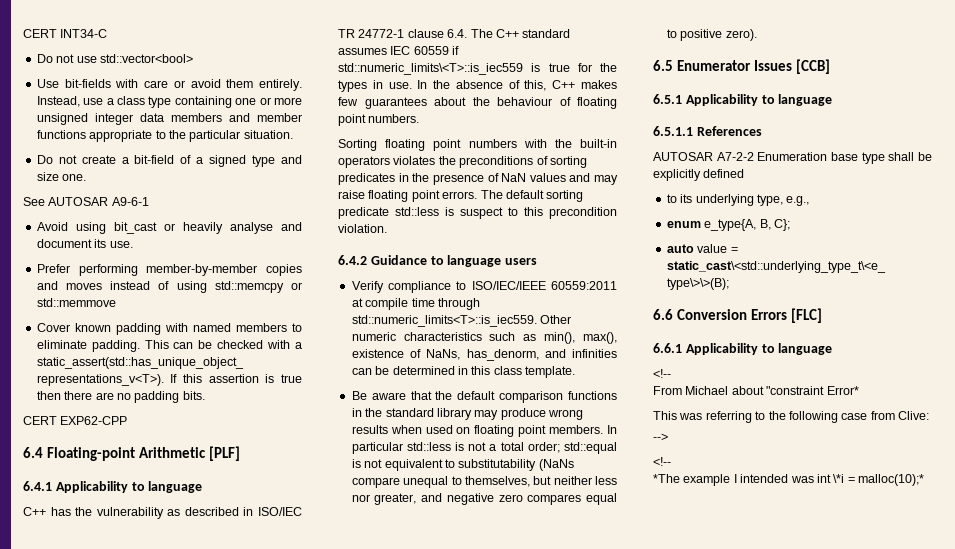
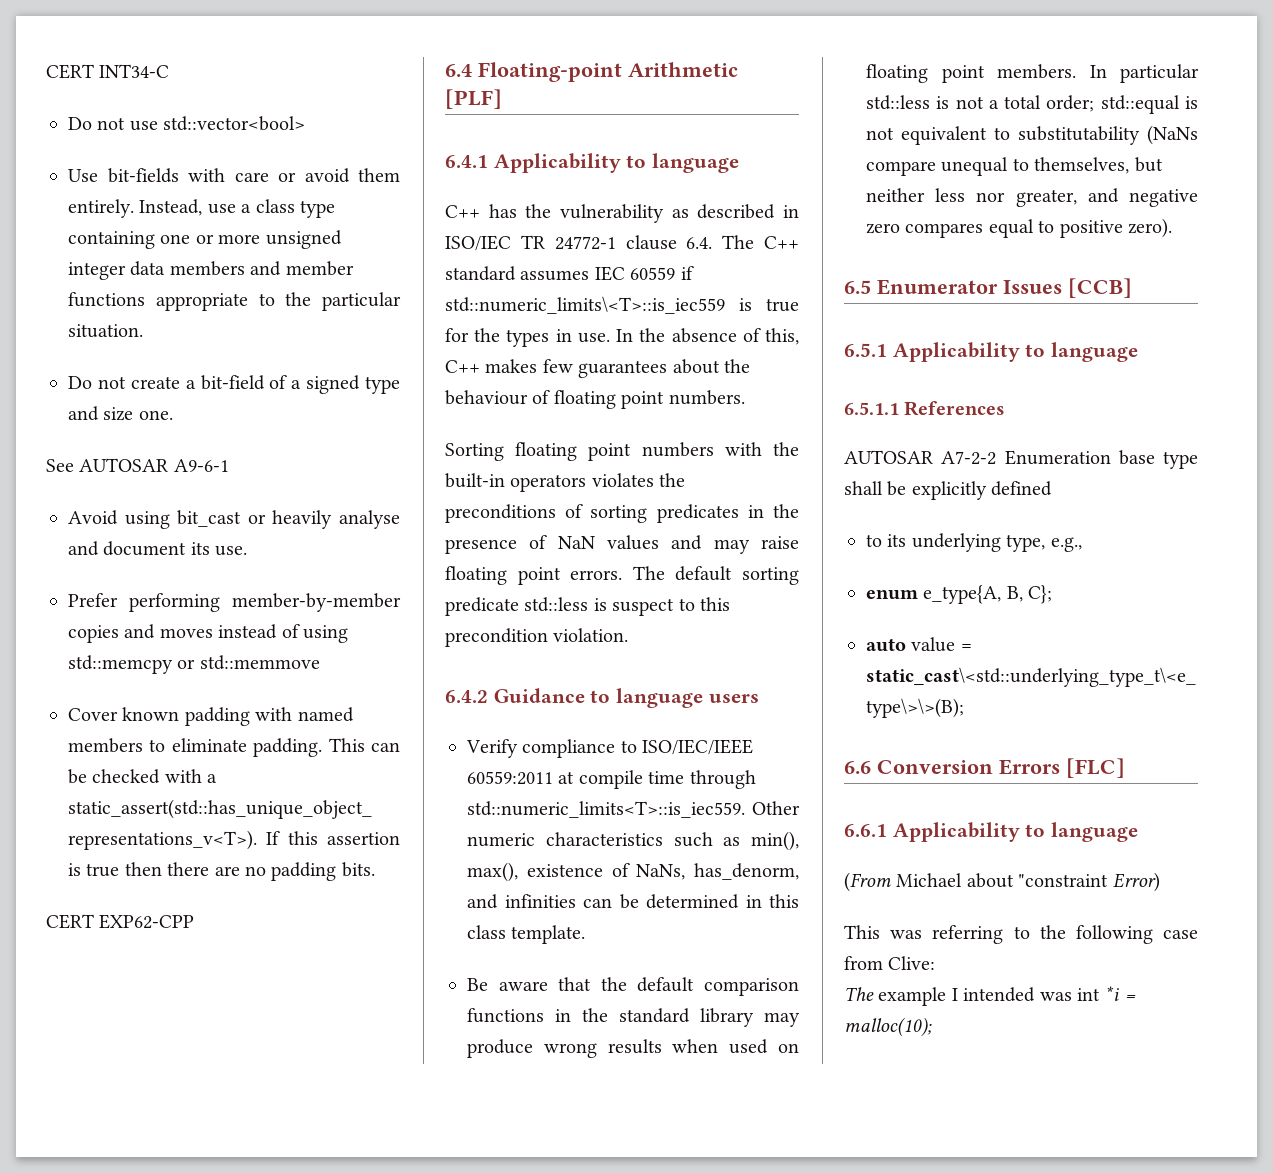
[653,369,671,378] [653,386,682,395] <!-- // From -> [844,872,891,892] (From
[826,386,859,395] Error* -> [1112,872,1160,892] Error)
[653,433,668,441] [653,457,671,466] [653,474,680,483] --> // <!-- // *The -> [844,987,874,1001] The
[833,474,924,486] \*i = malloc(10);* -> [1104,986,1136,1001] [844,1017,932,1037] *i = malloc(10);

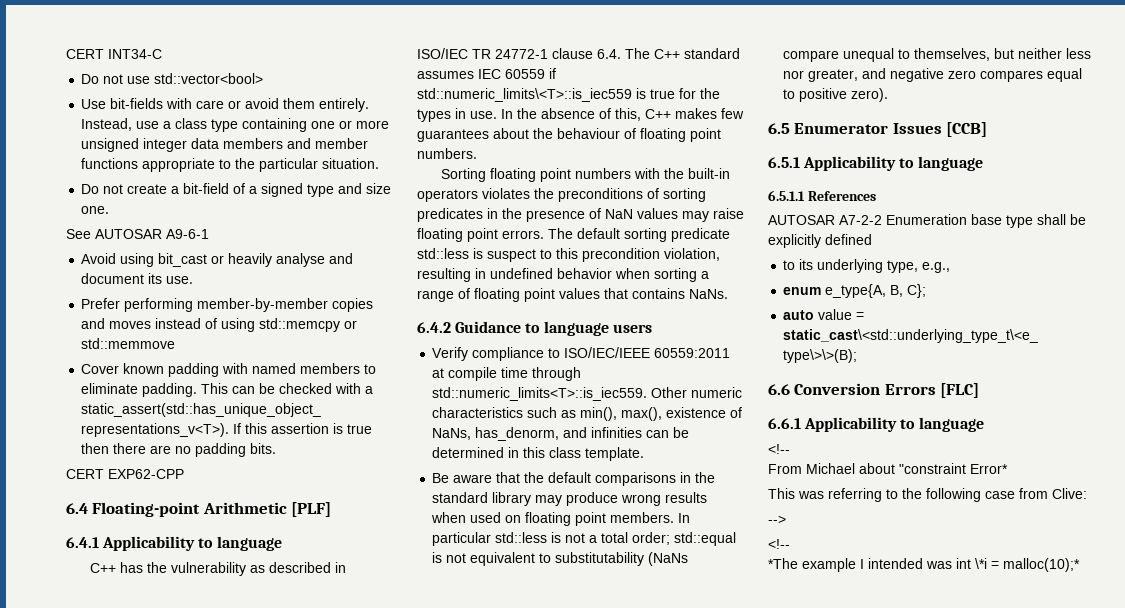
[671,535,703,550] and -> (678, 213) none
[553,628,629,642] violation. -> [664,248,720,261] [417,268,709,282] [417,288,728,302] violation, resulting in undefined behavior when sorting a range of floating point values that contains NaNs.
[704,978,799,996] [467,1008,544,1023] comparison functions -> [595,472,677,486] comparisons
[844,872,891,892] (From -> [768,444,790,454] [768,464,802,474] <!-- // From
[1112,872,1160,892] Error) -> [970,464,1008,474] Error*
[844,987,874,1001] The -> [768,515,786,524] [768,539,790,549] [768,558,798,569] --> // <!-- // *The
[1104,986,1136,1001] [844,1017,932,1037] *i = malloc(10); -> [975,558,1080,572] \*i = malloc(10);*

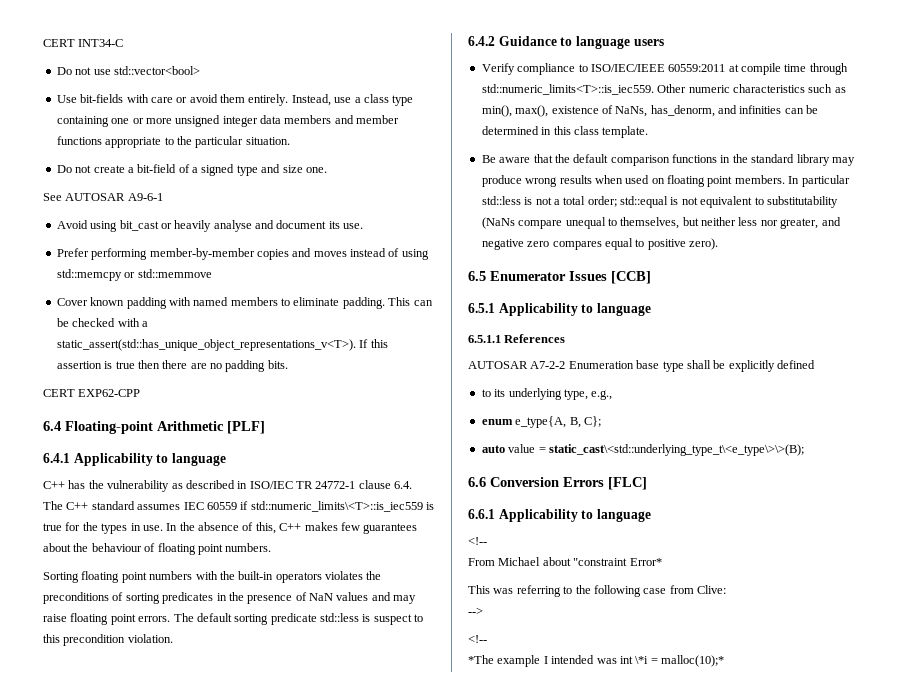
(678, 213) none -> [371,592,391,601] and
[664,248,720,261] [417,268,709,282] [417,288,728,302] violation, resulting in undefined behavior when sorting a range of floating point values that contains NaNs. -> [127,634,173,643] violation.
[595,472,677,486] comparisons -> [610,154,717,166] comparison functions

